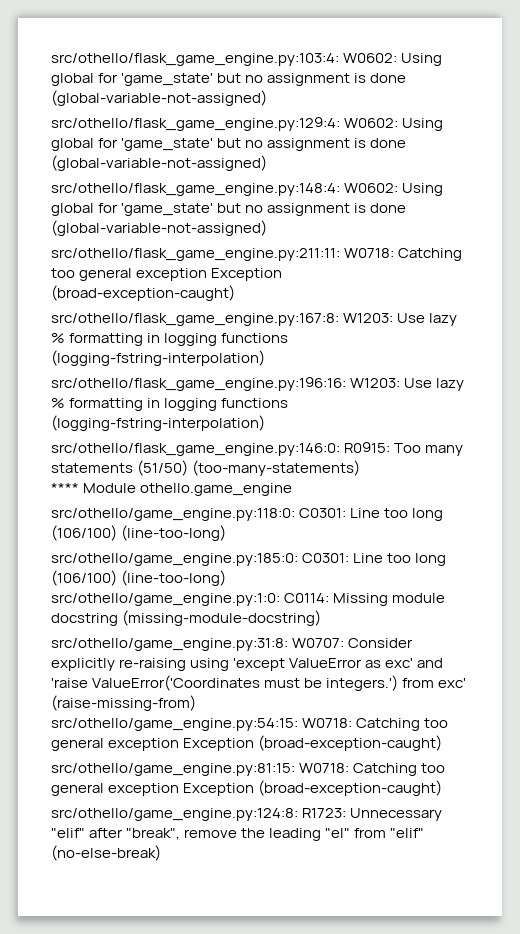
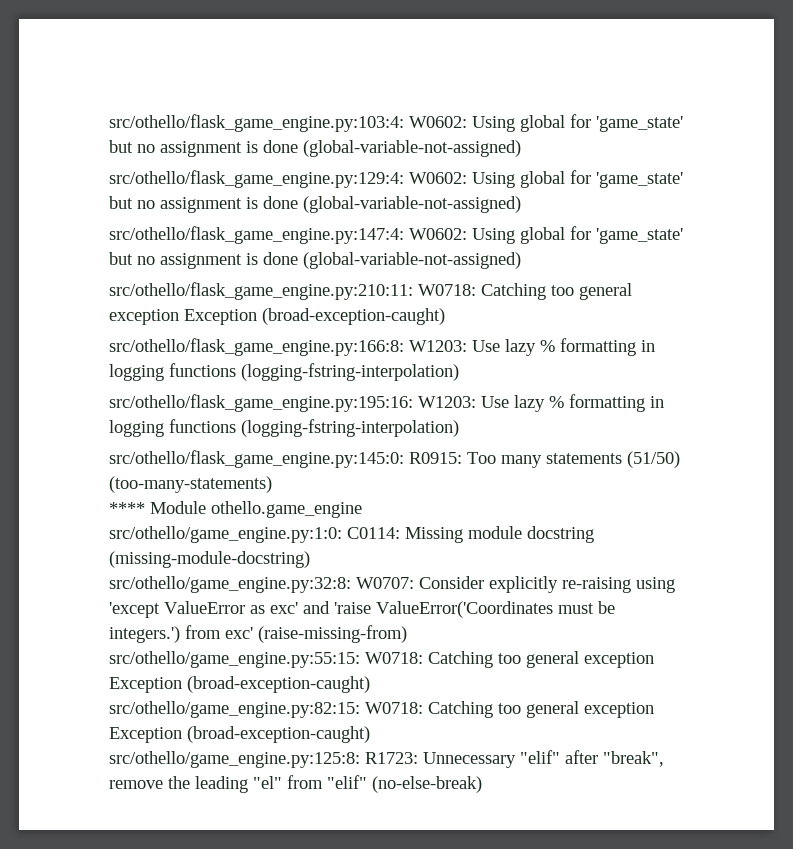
[51,183,340,196] src/othello/flask_game_engine.py:148:4: -> [109,226,404,244] src/othello/flask_game_engine.py:147:4:
[51,248,463,261] [51,268,283,281] [51,285,235,301] [51,313,458,326] [51,333,289,346] [51,350,265,366] [51,377,465,391] [51,398,289,411] [51,415,265,431] [51,443,340,456] src/othello/flask_game_engine.py:211:11: W0718: Catching too general exception Exception (broad-exception-caught) // src/othello/flask_game_engine.py:167:8: W1203: Use lazy % formatting in logging functions (logging-fstring-interpolation) // src/othello/flask_game_engine.py:196:16: W1203: Use lazy % formatting in logging functions (logging-fstring-interpolation) // src/othello/flask_game_engine.py:146:0: -> [109,282,632,300] [109,308,445,325] [109,338,655,356] [109,363,459,381] [109,394,664,412] [109,419,459,437] [109,450,404,468] src/othello/flask_game_engine.py:210:11: W0718: Catching too general exception Exception (broad-exception-caught) // src/othello/flask_game_engine.py:166:8: W1203: Use lazy % formatting in logging functions (logging-fstring-interpolation) // src/othello/flask_game_engine.py:195:16: W1203: Use lazy % formatting in logging functions (logging-fstring-interpolation) // src/othello/flask_game_engine.py:145:0:
[51,508,444,521] [51,525,227,541] [51,553,447,566] [51,570,227,586] // src/othello/game_engine.py:118:0: C0301: Line too long (106/100) (line-too-long) // src/othello/game_engine.py:185:0: C0301: Line too long (106/100) (line-too-long) -> (362, 509) none
[51,638,288,651] src/othello/game_engine.py:31:8: -> [109,576,351,593] src/othello/game_engine.py:32:8:
[51,718,449,731] [51,735,443,751] [51,763,446,776] [51,780,443,796] [51,808,298,821] src/othello/game_engine.py:54:15: W0718: Catching too general exception Exception (broad-exception-caught) // src/othello/game_engine.py:81:15: W0718: Catching too general exception Exception (broad-exception-caught) // src/othello/game_engine.py:124:8: -> [109,651,654,668] [109,676,370,693] [109,701,654,718] [109,726,370,743] [109,751,360,768] src/othello/game_engine.py:55:15: W0718: Catching too general exception Exception (broad-exception-caught) // src/othello/game_engine.py:82:15: W0718: Catching too general exception Exception (broad-exception-caught) // src/othello/game_engine.py:125:8:

